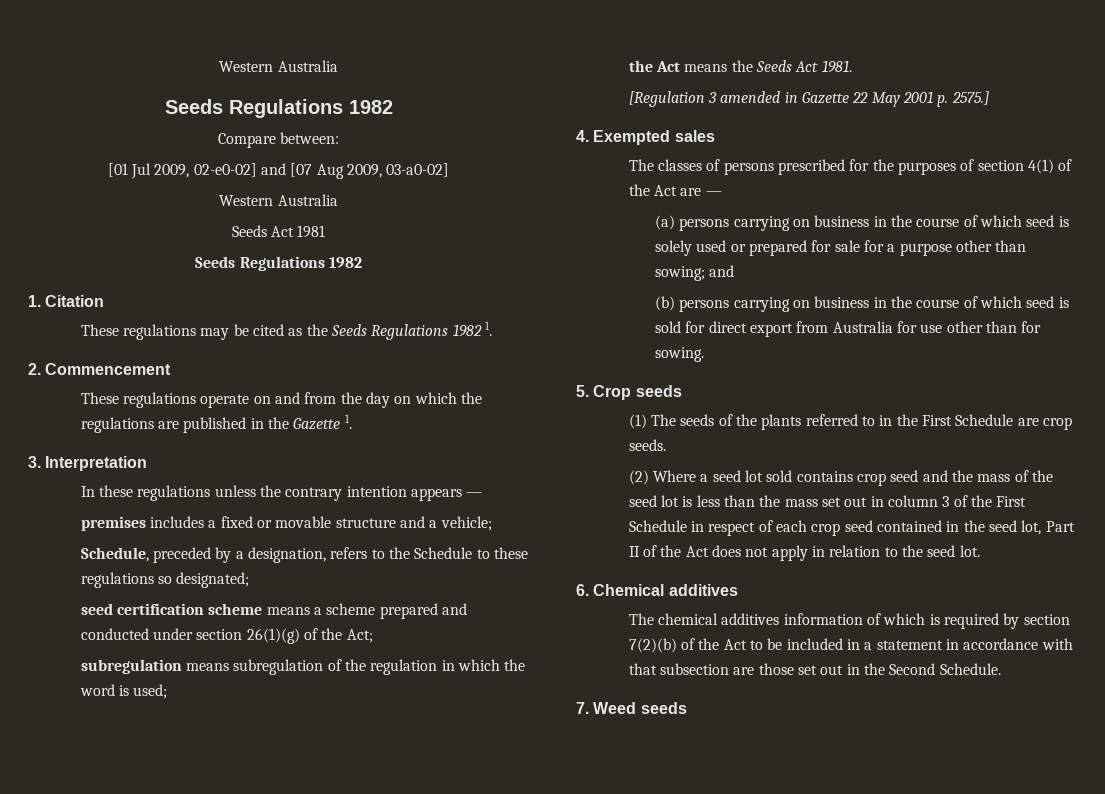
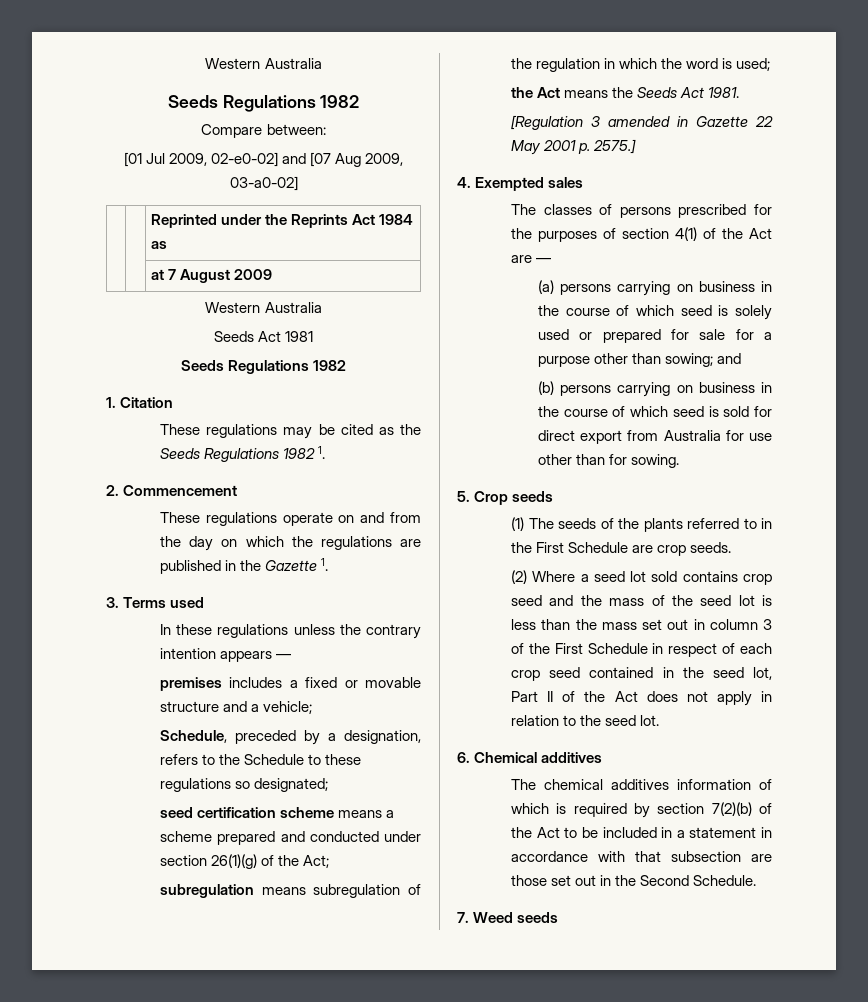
(450, 170) none -> [151,214,414,228] [151,241,168,249] [151,269,273,283] // | | Reprinted under the Reprints Act 1984 as // | | at 7 August 2009
[45,456,148,471] Interpretation -> [123,597,205,608] Terms used

